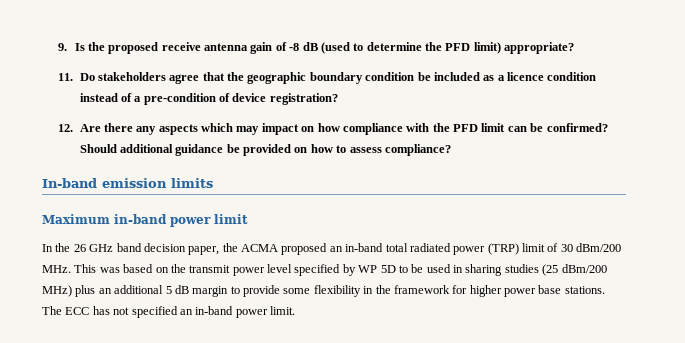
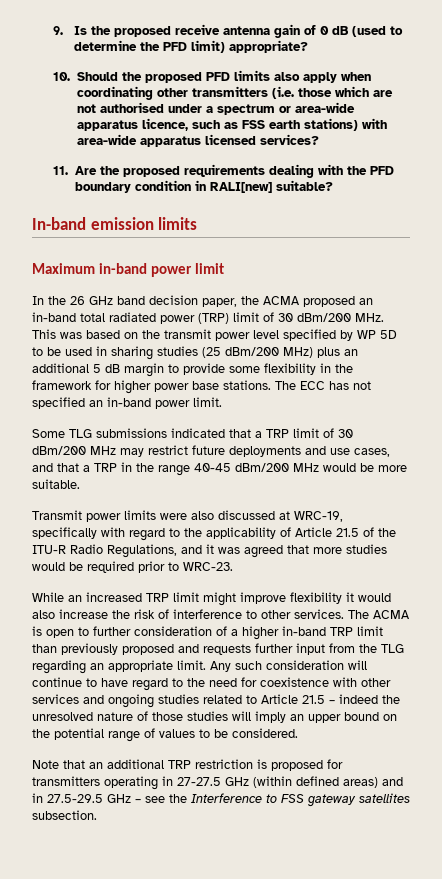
[289,43,300,51] -8 -> [320,26,330,35] 0
[58,72,597,84] [79,93,338,105] [58,123,608,135] [79,144,451,156] 11. Do stakeholders agree that the geographic boundary condition be included as a licence condition instead of a pre-condition of device registration? // 12. Are there any aspects which may impact on how compliance with the PFD limit can be confirmed? Should additional guidance be provided on how to assess compliance? -> [53,70,371,83] [76,86,393,100] [76,102,355,115] [76,118,387,131] [76,134,319,147] [53,164,394,178] [74,180,333,193] 10. Should the proposed PFD limits also apply when coordinating other transmitters (i.e. those which are not authorised under a spectrum or area-wide apparatus licence, such as FSS earth stations) with area-wide apparatus licensed services? // 11. Are the proposed requirements dealing with the PFD boundary condition in RALI[new] suitable?
(295, 310) none -> [32,428,353,438] [32,445,390,457] [32,462,407,476] [32,479,80,489] [32,510,343,522] [32,527,396,541] [32,544,387,558] [32,561,233,573] [32,592,391,606] [32,609,410,619] [32,626,383,640] [32,643,404,655] [32,660,367,674] [32,677,391,691] [32,694,400,708] [32,711,397,723] [32,728,298,742] [32,759,343,771] [32,776,403,790] [32,793,410,807] [32,810,97,820] // Some TLG submissions indicated that a TRP limit of 30 dBm/200 MHz may restrict future deployments and use cases, and that a TRP in the range 40-45 dBm/200 MHz would be more suitable. // Transmit power limits were also discussed at WRC-19, specifically with regard to the applicability of Article 21.5 of the ITU-R Radio Regulations, and it was agreed that more studies would be required prior to WRC-23. // While an increased TRP limit might improve flexibility it would also increase the risk of interference to other services. The ACMA is open to further consideration of a higher in-band TRP limit than previously proposed and requests further input from the TLG regarding an appropriate limit. Any such consideration will continue to have regard to the need for coexistence with other services and ongoing studies related to Article 21.5 – indeed the unresolved nature of those studies will imply an upper bound on the potential range of values to be considered. // Note that an additional TRP restriction is proposed for transmitters operating in 27-27.5 GHz (within defined areas) and in 27.5-29.5 GHz – see the Interference to FSS gateway satellites subsection.

